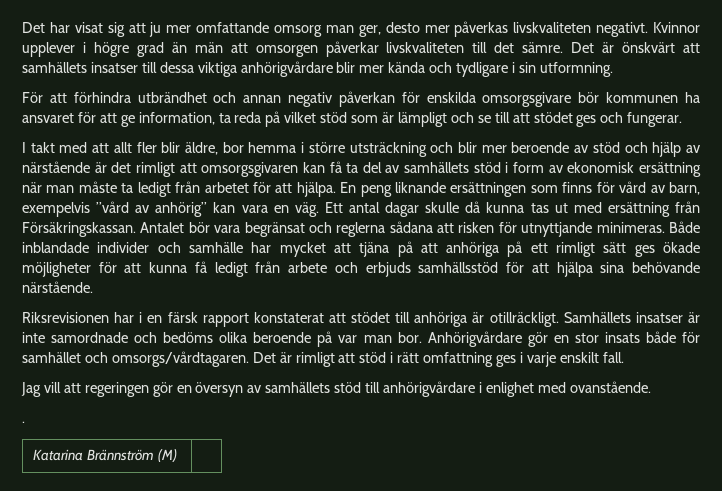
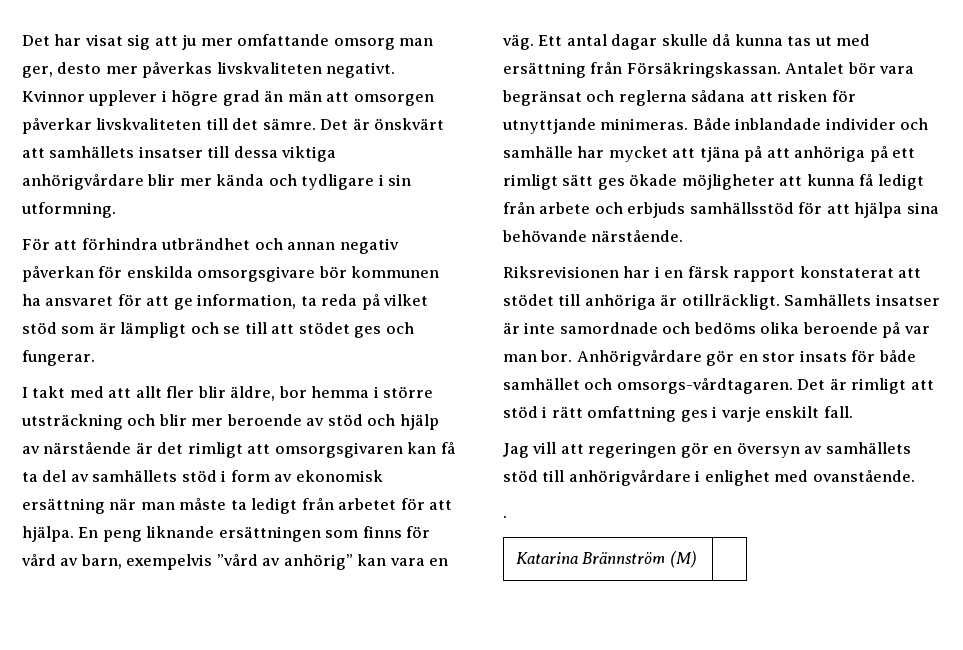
[98,262,117,273] för -> (775, 182) none
[645,331,700,343] både för -> [851,350,916,362] för både
[111,351,249,367] omsorgs/vårdtagaren. -> [616,378,793,394] omsorgs-vårdtagaren.

